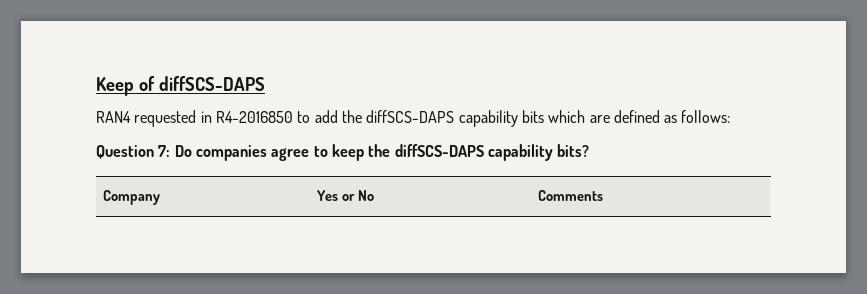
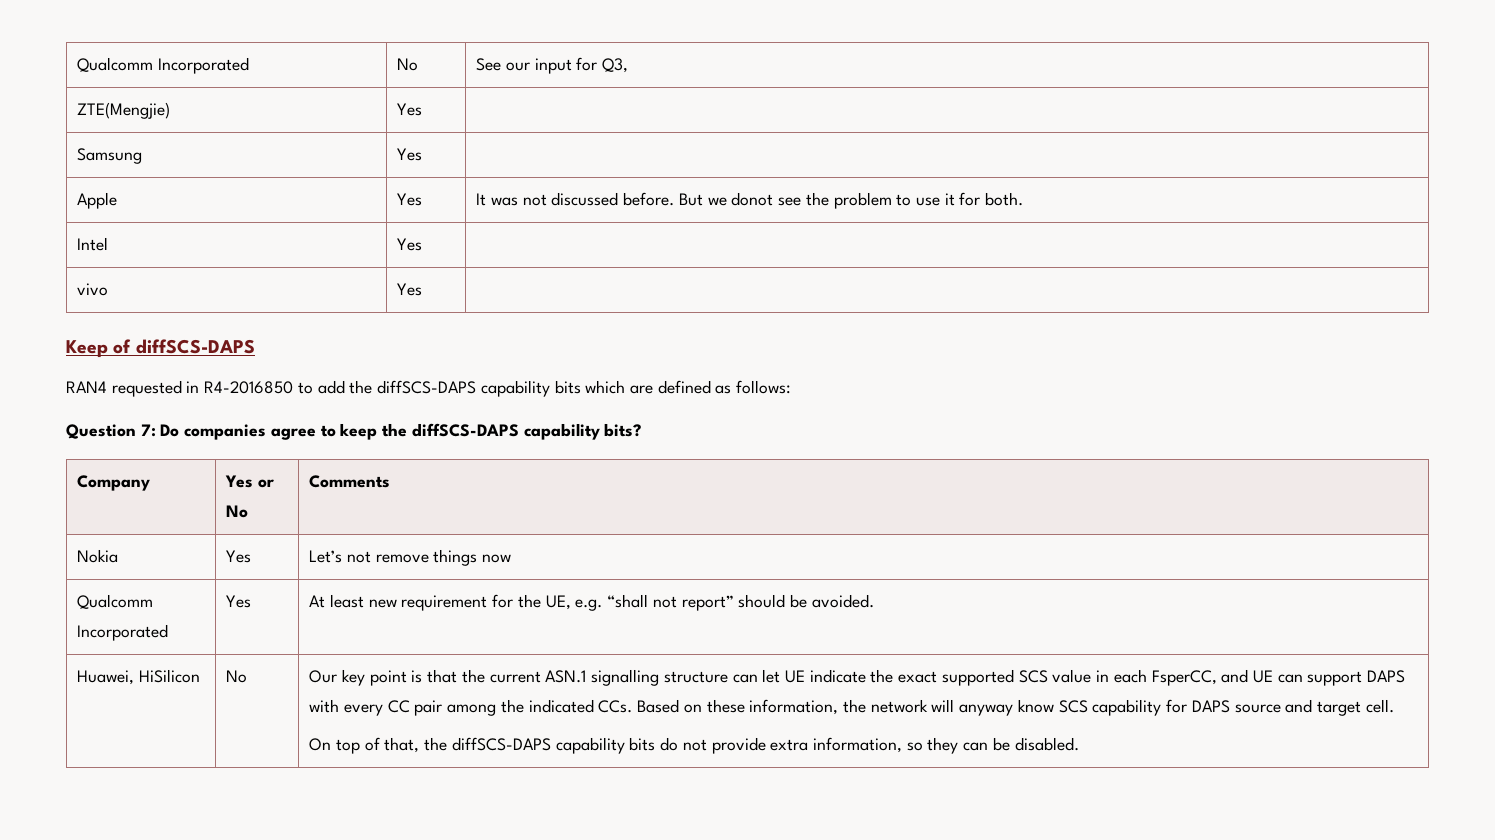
(96, 86) none -> [77,57,250,74] [397,58,419,71] [476,57,629,74] [77,102,171,119] [397,103,423,116] [77,148,143,164] [397,148,423,161] [77,192,118,209] [397,193,423,206] [476,192,1024,209] [77,237,109,251] [397,238,423,251] [77,283,109,296] [397,283,423,296] Qualcomm Incorporated | No | See our input for Q3, // ZTE(Mengjie) | Yes | // Samsung | Yes | // Apple | Yes | It was not discussed before. But we donot see the problem to use it for both. // Intel | Yes | // vivo | Yes | //
(603, 195) none -> [77,549,119,563] [226,550,252,563] [309,549,512,566] [77,594,154,609] [77,624,169,641] [226,595,252,608] [309,594,874,611] [77,669,201,685] [226,670,248,683] [309,669,1406,686] [309,699,1394,716] [309,737,1079,754] // Nokia | Yes | Let’s not remove things now // Qualcomm Incorporated | Yes | At least new requirement for the UE, e.g. “shall not report” should be avoided. // Huawei, HiSilicon | No | Our key point is that the current ASN.1 signalling structure can let UE indicate the exact supported SCS value in each FsperCC, and UE can support DAPS with every CC pair among the indicated CCs. Based on these information, the network will anyway know SCS capability for DAPS source and target cell. // On top of that, the diffSCS-DAPS capability bits do not provide extra information, so they can be disabled.

